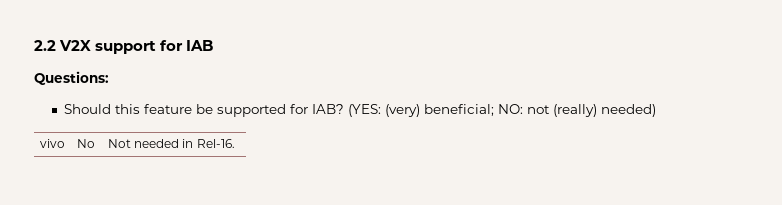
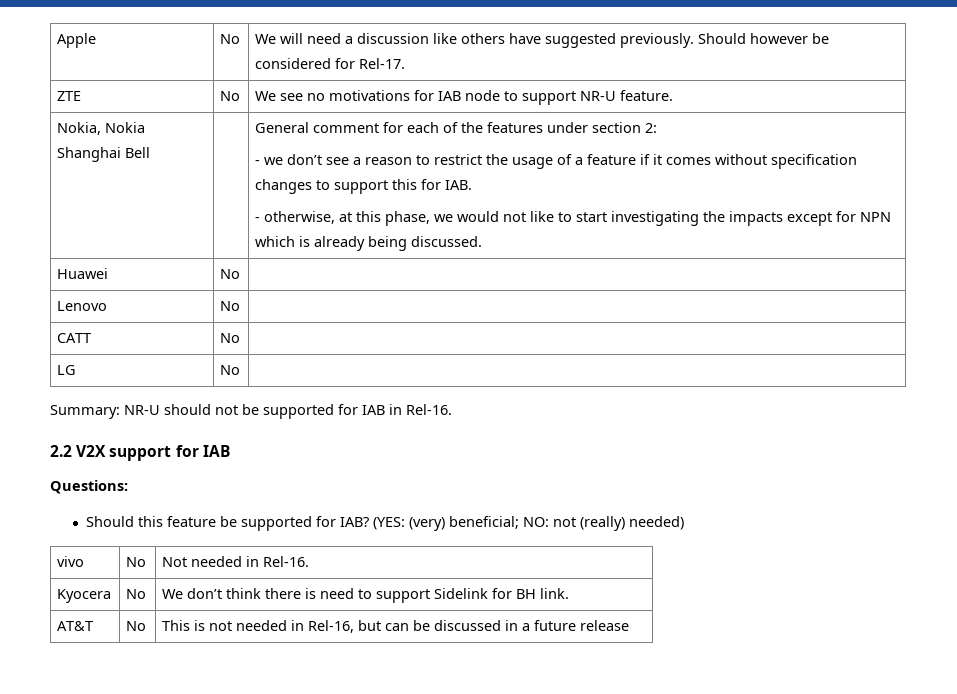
(34, 45) none -> [57,33,97,48] [220,34,241,44] [255,33,830,48] [255,58,406,69] [57,91,82,101] [220,91,241,101] [255,90,674,105] [57,122,146,135] [57,147,151,162] [255,122,658,133] [255,154,858,169] [255,179,473,194] [255,211,892,226] [255,236,483,251] [57,268,109,279] [220,269,241,279] [57,301,108,311] [220,301,241,311] [57,333,92,343] [220,333,241,343] [57,365,77,375] [220,365,241,375] [50,404,452,419] Apple | No | We will need a discussion like others have suggested previously. Should however be considered for Rel-17. // ZTE | No | We see no motivations for IAB node to support NR-U feature. // Nokia, Nokia Shanghai Bell | | General comment for each of the features under section 2: // - we don’t see a reason to restrict the usage of a feature if it comes without specification changes to support this for IAB. // - otherwise, at this phase, we would not like to start investigating the impacts except for NPN which is already being discussed. // Huawei | No | // Lenovo | No | // CATT | No | // LG | No | // Summary: NR-U should not be supported for IAB in Rel-16. //
(235, 143) none -> [57,589,112,603] [126,589,147,599] [162,588,570,603] [57,621,94,631] [126,621,147,631] [162,620,630,633] // Kyocera | No | We don’t think there is need to support Sidelink for BH link. // AT&T | No | This is not needed in Rel-16, but can be discussed in a future release

